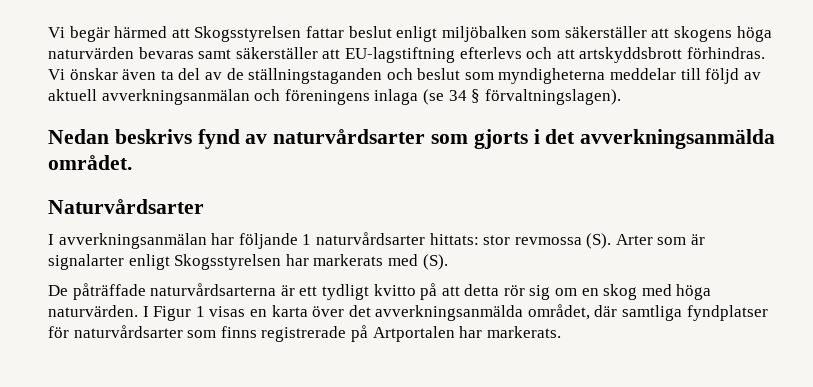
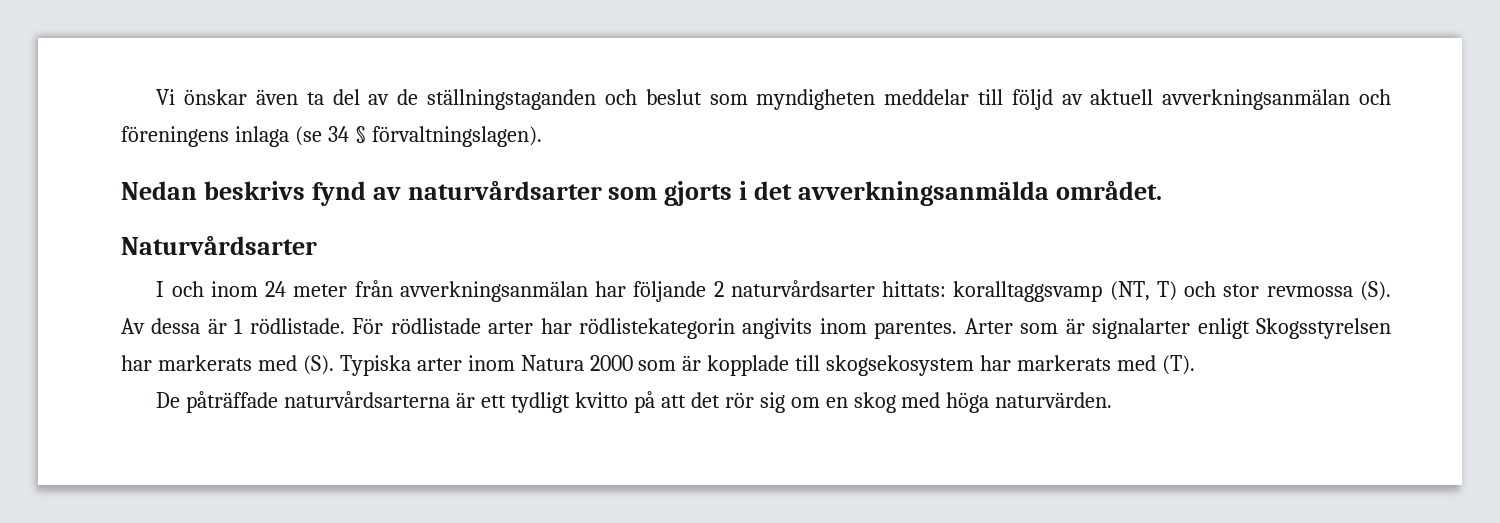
[48,26,772,42] [48,47,765,63] [48,69,65,80] Vi begär härmed att Skogsstyrelsen fattar beslut enligt miljöbalken som säkerställer att skogens höga naturvärden bevaras samt säkerställer att EU-lagstiftning efterlevs och att artskyddsbrott förhindras. Vi -> [156,89,176,105] Vi
[498,68,606,84] myndigheterna -> [756,89,876,110] myndigheten
(54, 239) none -> [171,280,393,297] och inom 24 meter från
[302,234,312,245] 1 -> [713,281,724,297] 2
[483,233,612,249] stor revmossa (S). -> [953,281,1391,302] [121,318,958,339] koralltaggsvamp (NT, T) och stor revmossa (S). Av dessa är 1 rödlistade. För rödlistade arter har rödlistekategorin angivits inom parentes.
(448, 262) none -> [339,355,1195,376] Typiska arter inom Natura 2000 som är kopplade till skogsekosystem har markerats med (T).
[464,284,500,296] detta -> [690,392,720,408] det
[142,304,768,321] [48,325,561,342] I Figur 1 visas en karta över det avverkningsanmälda området, där samtliga fyndplatser för naturvårdsarter som finns registrerade på Artportalen har markerats. -> (1113, 400) none

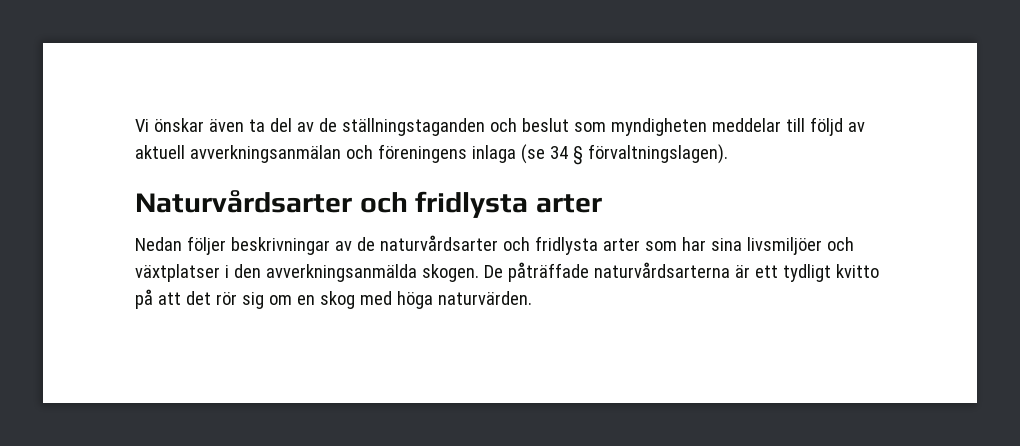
[121,180,1162,206] [121,235,317,255] [156,280,1391,302] [121,318,1391,339] [121,355,1195,376] Nedan beskrivs fynd av naturvårdsarter som gjorts i det avverkningsanmälda området. // Naturvårdsarter // I och inom 24 meter från avverkningsanmälan har följande 2 naturvårdsarter hittats: koralltaggsvamp (NT, T) och stor revmossa (S). Av dessa är 1 rödlistade. För rödlistade arter har rödlistekategorin angivits inom parentes. Arter som är signalarter enligt Skogsstyrelsen har markerats med (S). Typiska arter inom Natura 2000 som är kopplade till skogsekosystem har markerats med (T). // -> [135,190,603,218] [135,235,854,255] [135,264,479,282] Naturvårdsarter och fridlysta arter // Nedan följer beskrivningar av de naturvårdsarter och fridlysta arter som har sina livsmiljöer och växtplatser i den avverkningsanmälda skogen.

